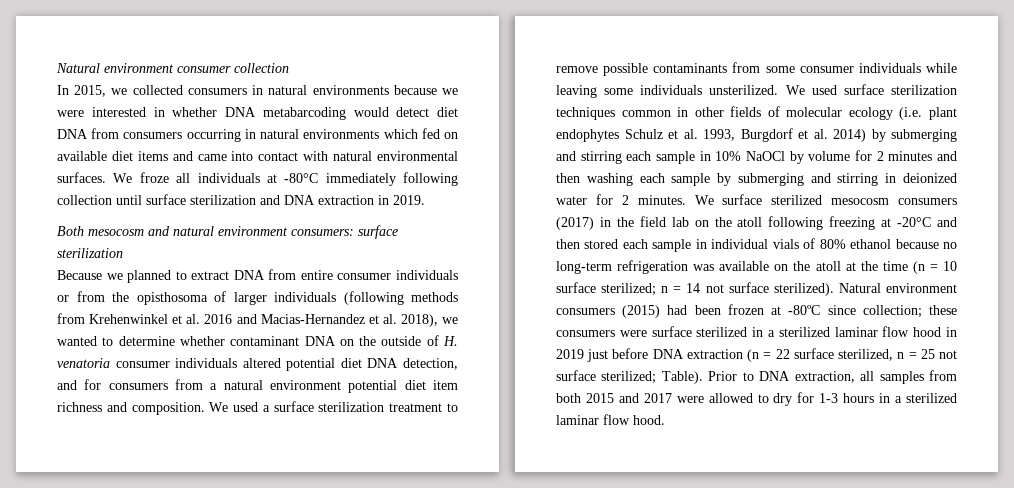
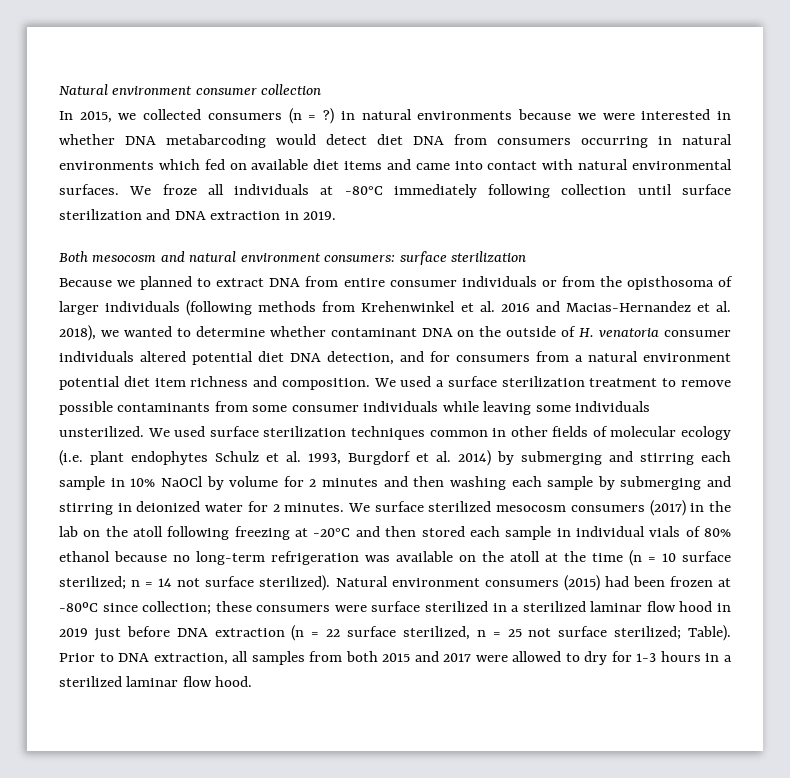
(247, 91) none -> [288,108,335,124] (n = ?)
[639,216,666,227] field -> (731, 506) none

